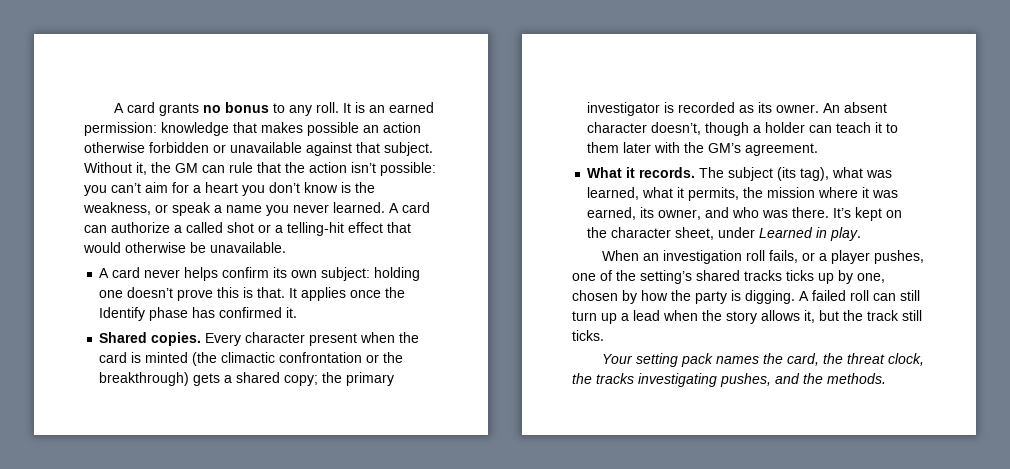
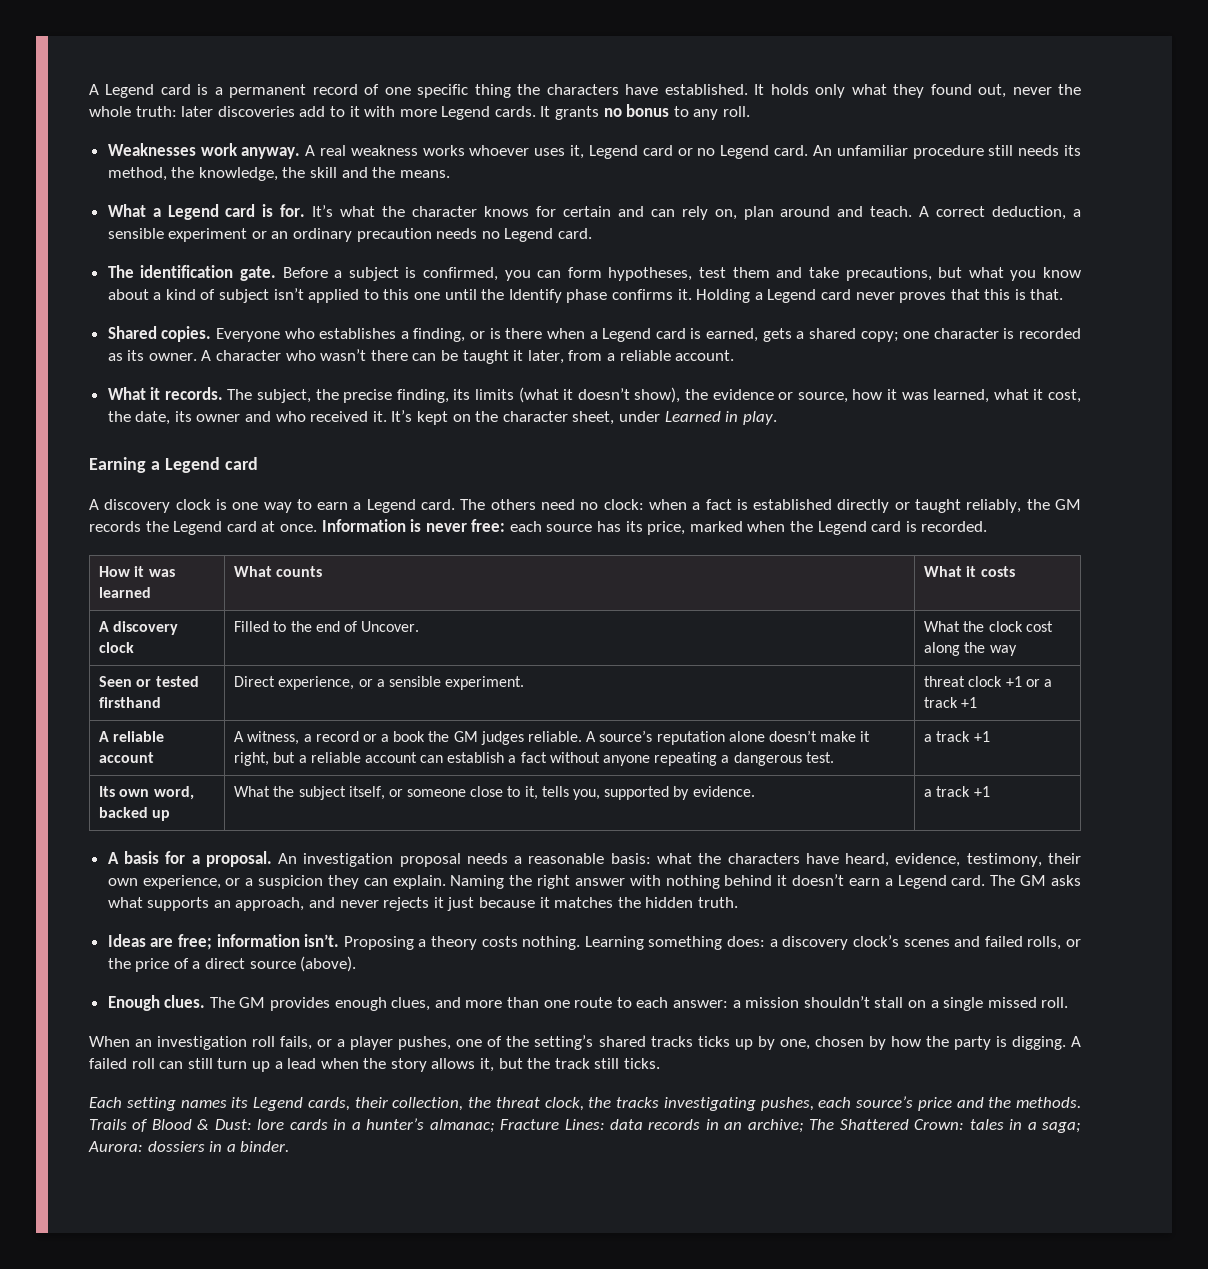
[114,102,156,113] A card -> [89,84,1082,98] [89,106,551,120] A Legend card is a permanent record of one specific thing the characters have established. It holds only what they found out, never the whole truth: later discoveries add to it with more Legend cards. It
[343,102,435,113] [84,122,421,136] [84,142,433,156] [84,162,436,176] [84,182,375,196] [83,202,430,216] [84,222,411,236] [83,242,286,253] [99,267,421,281] [99,287,406,301] [99,307,298,321] [99,332,420,346] [99,352,404,366] [99,372,190,386] It is an earned permission: knowledge that makes possible an action otherwise forbidden or unavailable against that subject. Without it, the GM can rule that the action isn’t possible: you can’t aim for a heart you don’t know is the weakness, or speak a name you never learned. A card can authorize a called shot or a telling-hit effect that would otherwise be unavailable. // A card never helps confirm its own subject: holding one doesn’t prove this is that. It applies once the Identify phase has confirmed it. // Shared copies. Every character present when the card is minted (the climactic confrontation or the breakthrough) -> [107,143,1081,159] [107,167,450,181] [107,204,1082,220] [107,228,593,242] [107,265,1081,281] [107,288,1064,303] [107,326,759,342] // Weaknesses work anyway. A real weakness works whoever uses it, Legend card or no Legend card. An unfamiliar procedure still needs its method, the knowledge, the skill and the means. // What a Legend card is for. It’s what the character knows for certain and can rely on, plan around and teach. A correct deduction, a sensible experiment or an ordinary precaution needs no Legend card. // The identification gate. Before a subject is confirmed, you can form hypotheses, test them and take precautions, but what you know about a kind of subject isn’t applied to this one until the Identify phase confirms it. Holding a Legend card never proves that this is that. // Shared copies. Everyone who establishes a finding, or is there when a Legend card is earned,
[322,372,395,386] [587,102,661,116] the primary investigator -> [903,328,999,339] one character
[823,102,888,113] [587,122,899,136] [587,142,819,156] [587,167,893,181] [587,187,899,201] [587,207,830,220] An absent character doesn’t, though a holder can teach it to them later with the GM’s agreement. // What it records. The subject (its tag), what was learned, what it permits, the mission where it was earned, its owner, and who was there. -> [201,349,735,364] [107,387,1081,403] [107,411,387,425] A character who wasn’t there can be taught it later, from a reliable account. // What it records. The subject, the precise finding, its limits (what it doesn’t show), the evidence or source, how it was learned, what it cost, the date, its owner and who received it.
(862, 234) none -> [89,457,258,473] [89,499,1081,513] [89,519,988,535] [99,566,175,577] [99,587,152,598] [234,566,323,577] [924,566,1015,577] [99,621,179,635] [99,642,135,653] [234,621,420,632] [924,621,1053,632] [924,642,1017,656] [99,676,199,687] [99,697,162,708] [234,676,525,690] [924,676,1052,687] [924,697,978,708] [99,731,165,742] [99,752,155,763] [234,730,871,745] [234,752,834,766] [924,731,990,742] [99,786,194,800] [99,807,171,821] [234,786,755,800] [924,786,990,797] [107,851,1082,867] [107,874,1082,889] [107,897,738,911] [107,934,1081,950] [107,956,357,972] [107,995,1069,1011] // Earning a Legend card // A discovery clock is one way to earn a Legend card. The others need no clock: when a fact is established directly or taught reliably, the GM records the Legend card at once. Information is never free: each source has its price, marked when the Legend card is recorded. // How it was learned | What counts | What it costs // A discovery clock | Filled to the end of Uncover. | What the clock cost along the way // Seen or tested firsthand | Direct experience, or a sensible experiment. | threat clock +1 or a track +1 // A reliable account | A witness, a record or a book the GM judges reliable. A source’s reputation alone doesn’t make it right, but a reliable account can establish a fact without anyone repeating a dangerous test. | a track +1 // Its own word, backed up | What the subject itself, or someone close to it, tells you, supported by evidence. | a track +1 // A basis for a proposal. An investigation proposal needs a reasonable basis: what the characters have heard, evidence, testimony, their own experience, or a suspicion they can explain. Naming the right answer with nothing behind it doesn’t earn a Legend card. The GM asks what supports an approach, and never rejects it just because it matches the hidden truth. // Ideas are free; information isn’t. Proposing a theory costs nothing. Learning something does: a discovery clock’s scenes and failed rolls, or the price of a direct source (above). // Enough clues. The GM provides enough clues, and more than one route to each answer: a mission shouldn’t stall on a single missed roll.
[602,353,820,367] Your setting pack names the card, -> [89,1097,464,1111] Each setting names its Legend cards, their collection,
[775,373,886,384] and the methods. -> [818,1096,1081,1111] [89,1118,1082,1133] [88,1141,290,1152] each source’s price and the methods. Trails of Blood & Dust: lore cards in a hunter’s almanac; Fracture Lines: data records in an archive; The Shattered Crown: tales in a saga; Aurora: dossiers in a binder.

